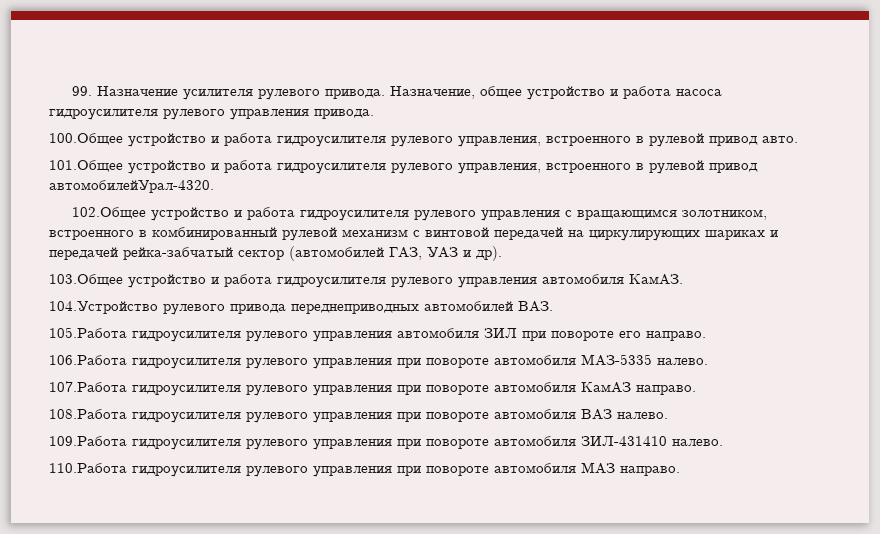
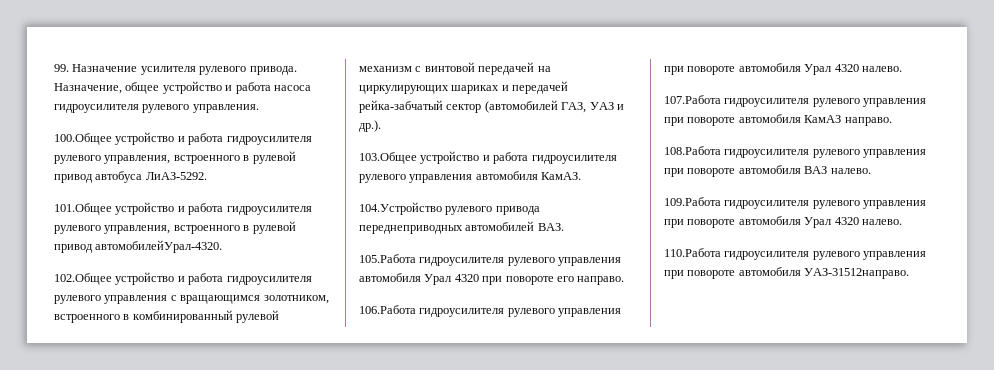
[230,109,374,120] управления привода. -> [192,104,259,113] управления.
[762,136,798,143] авто. -> [95,171,207,183] автобуса ЛиАЗ-5292.
[476,246,502,261] др). -> [359,120,381,132] др.).
[484,328,517,338] ЗИЛ -> [424,274,479,285] Урал 4320
[581,354,652,366] МАЗ-5335 -> [804,64,859,75] Урал 4320
[581,436,667,446] ЗИЛ-431410 -> [804,217,859,228] Урал 4320
[581,462,680,476] МАЗ направо. -> [804,268,910,279] УАЗ-31512направо.

